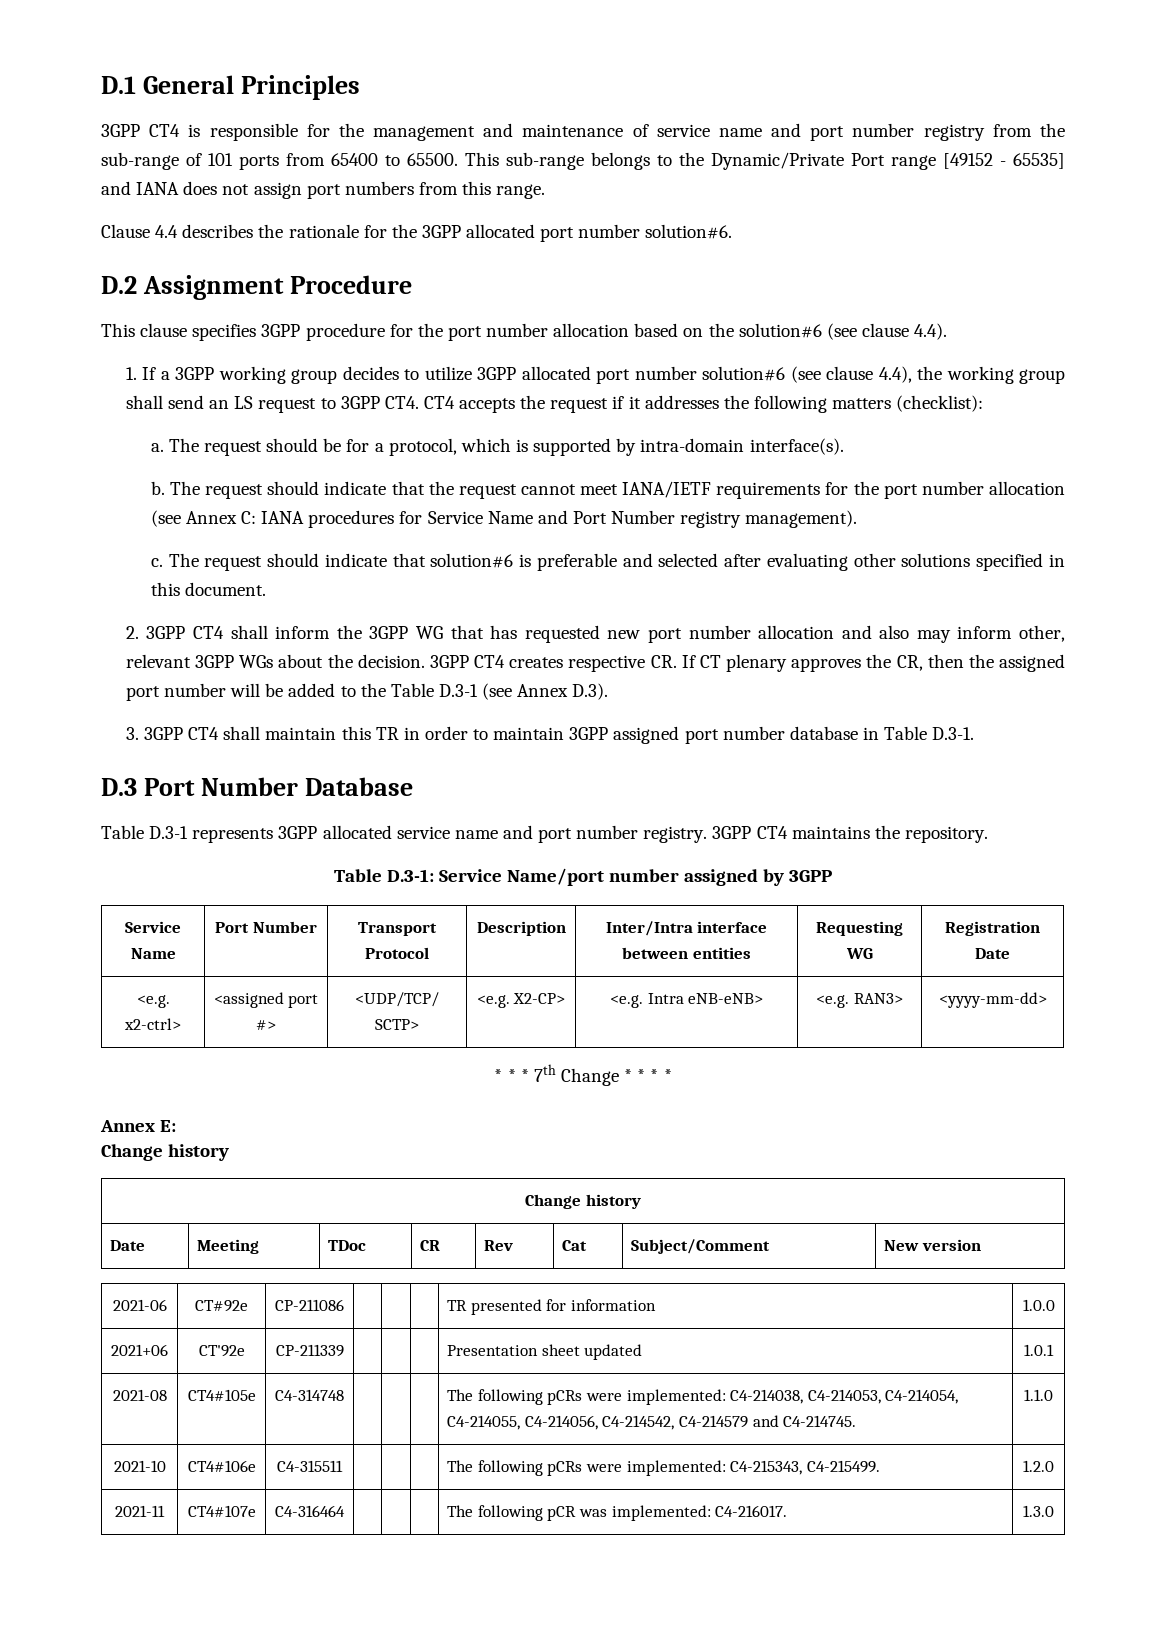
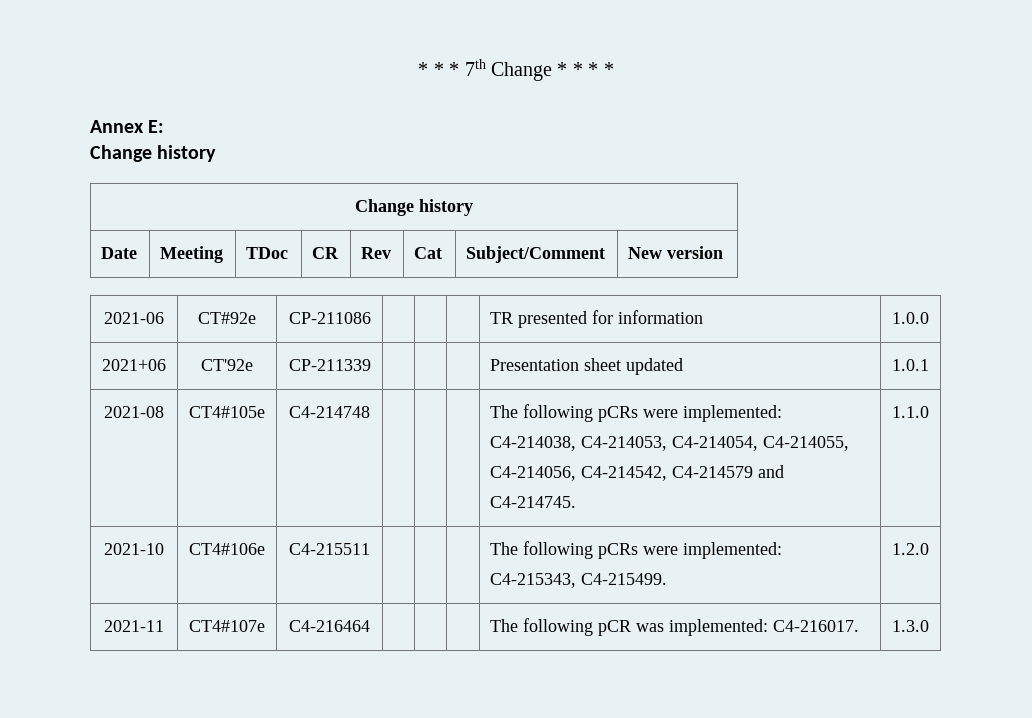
[101,75,360,100] [101,123,1065,141] [101,152,1065,170] [101,181,546,199] [101,224,733,242] [101,275,412,300] [101,323,948,341] [125,366,1066,384] [125,395,984,413] [150,438,844,456] [150,481,1066,499] [150,510,858,528] [150,553,1066,571] [150,582,266,596] [125,625,1065,643] [125,654,1065,672] [125,683,609,701] [125,726,975,744] [101,777,413,796] [101,825,988,843] [333,868,833,886] [125,921,181,933] [130,948,176,959] [215,921,317,933] [358,922,437,936] [365,947,429,959] [476,921,566,936] [605,921,768,936] [622,947,751,959] [816,921,903,936] [845,948,873,959] [945,921,1040,936] [975,948,1010,959] [136,995,170,1008] [124,1018,181,1030] [213,992,319,1008] [256,1020,276,1030] [355,992,439,1007] [375,1019,419,1030] [476,993,566,1008] [609,993,764,1008] [816,993,903,1008] [938,992,1047,1008] D.1 General Principles // 3GPP CT4 is responsible for the management and maintenance of service name and port number registry from the sub-range of 101 ports from 65400 to 65500. This sub-range belongs to the Dynamic/Private Port range [49152 - 65535] and IANA does not assign port numbers from this range. // Clause 4.4 describes the rationale for the 3GPP allocated port number solution#6. // D.2 Assignment Procedure // This clause specifies 3GPP procedure for the port number allocation based on the solution#6 (see clause 4.4). // 1. If a 3GPP working group decides to utilize 3GPP allocated port number solution#6 (see clause 4.4), the working group shall send an LS request to 3GPP CT4. CT4 accepts the request if it addresses the following matters (checklist): // a. The request should be for a protocol, which is supported by intra-domain interface(s). // b. The request should indicate that the request cannot meet IANA/IETF requirements for the port number allocation (see Annex C: IANA procedures for Service Name and Port Number registry management). // c. The request should indicate that solution#6 is preferable and selected after evaluating other solutions specified in this document. // 2. 3GPP CT4 shall inform the 3GPP WG that has requested new port number allocation and also may inform other, relevant 3GPP WGs about the decision. 3GPP CT4 creates respective CR. If CT plenary approves the CR, then the assigned port number will be added to the Table D.3-1 (see Annex D.3). // 3. 3GPP CT4 shall maintain this TR in order to maintain 3GPP assigned port number database in Table D.3-1. // D.3 Port Number Database // Table D.3-1 represents 3GPP allocated service name and port number registry. 3GPP CT4 maintains the repository. // Table D.3-1: Service Name/port number assigned by 3GPP // Service Name | Port Number | Transport Protocol | Description | Inter/Intra interface between entities | Requesting WG | Registration Date // <e.g. x2-ctrl> | <assigned port #> | <UDP/TCP/ SCTP> | <e.g. X2-CP> | <e.g. Intra eNB-eNB> | <e.g. RAN3> | <yyyy-mm-dd> // -> (418, 69) none
[275,1389,344,1401] C4-314748 -> [289,406,370,418] C4-214748
[277,1460,343,1472] C4-315511 -> [289,543,370,555] C4-215511
[275,1505,345,1517] C4-316464 -> [289,620,370,632] C4-216464

